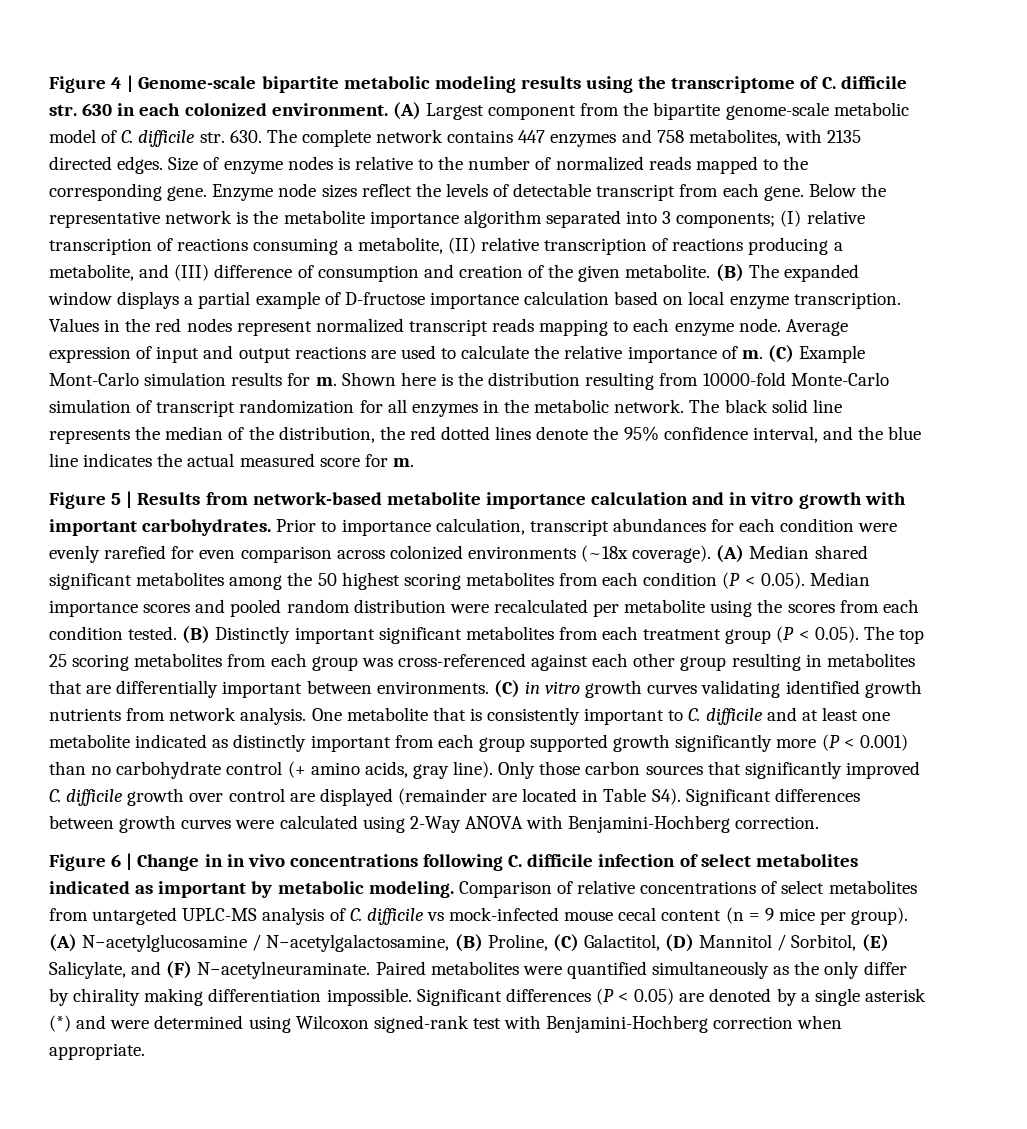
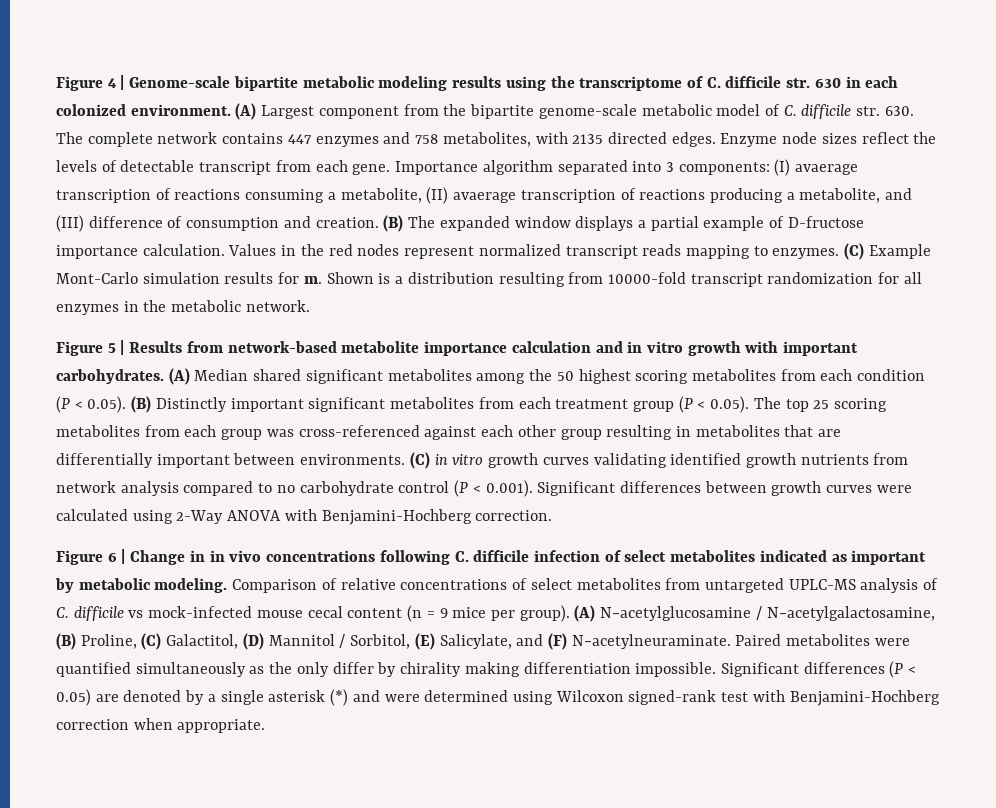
[168,156,809,174] [49,183,208,201] Size of enzyme nodes is relative to the number of normalized reads mapped to the corresponding gene. -> (716, 139) none
[808,183,886,197] [49,210,459,228] Below the representative network is the metabolite importance -> [395,161,479,175] Importance
[676,210,865,228] components; (I) relative -> [678,159,859,176] components: (I) avaerage
[480,237,539,251] relative -> [453,192,517,203] avaerage
[458,264,711,282] creation of the given metabolite. -> [315,217,379,228] creation.
[524,291,901,309] calculation based on local enzyme transcription. -> [142,244,225,256] calculation.
[633,318,848,336] [49,345,763,363] each enzyme node. Average expression of input and output reactions are used to calculate the relative importance of m. -> [772,248,840,259] enzymes.
[400,372,484,386] here is the -> [378,273,404,284] is a
[790,372,889,386] [49,399,153,413] Monte-Carlo simulation of -> (686, 278) none
[689,399,842,413] [49,426,922,444] [49,453,414,467] The black solid line represents the median of the distribution, the red dotted lines denote the 95% confidence interval, and the blue line indicates the actual measured score for m. -> (310, 306) none
[276,518,898,536] [49,545,712,563] Prior to importance calculation, transcript abundances for each condition were evenly rarefied for even comparison across colonized environments (~18x coverage). -> (164, 376) none
[809,572,870,586] [49,599,919,617] [49,626,178,640] Median importance scores and pooled random distribution were recalculated per metabolite using the scores from each condition tested. -> (127, 404) none
[240,707,891,725] [49,734,908,752] [49,761,920,779] [49,788,681,806] analysis. One metabolite that is consistently important to C. difficile and at least one metabolite indicated as distinctly important from each group supported growth significantly more (P < 0.001) than no carbohydrate control (+ amino acids, gray line). Only those carbon sources that significantly improved C. difficile growth over control are displayed (remainder are located in Table S4). -> [120,480,533,497] analysis compared to no carbohydrate control (P < 0.001).

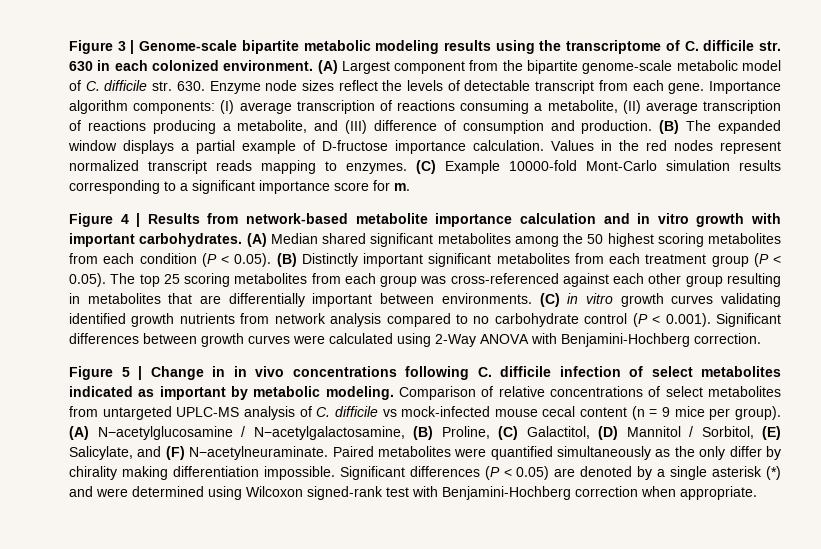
[56,76,117,91] Figure 4 -> [69,40,126,54] Figure 3
[56,132,716,147] The complete network contains 447 enzymes and 758 metabolites, with 2135 directed edges. -> (205, 86) none
[557,160,674,175] separated into 3 -> (128, 107) none
[795,164,859,175] avaerage -> [239,102,292,114] average
[453,192,517,203] avaerage -> [645,102,698,114] average
[315,217,379,228] creation. -> [581,120,653,134] production.
(931, 251) none -> [509,160,577,171] 10000-fold
[278,272,922,287] [56,300,310,315] [56,341,116,356] for m. Shown is a distribution resulting from 10000-fold transcript randomization for all enzymes in the metabolic network. // Figure 5 -> [69,180,410,194] [69,213,129,227] corresponding to a significant importance score for m. // Figure 4
[107,553,117,562] 6 -> [121,367,130,377] 5

